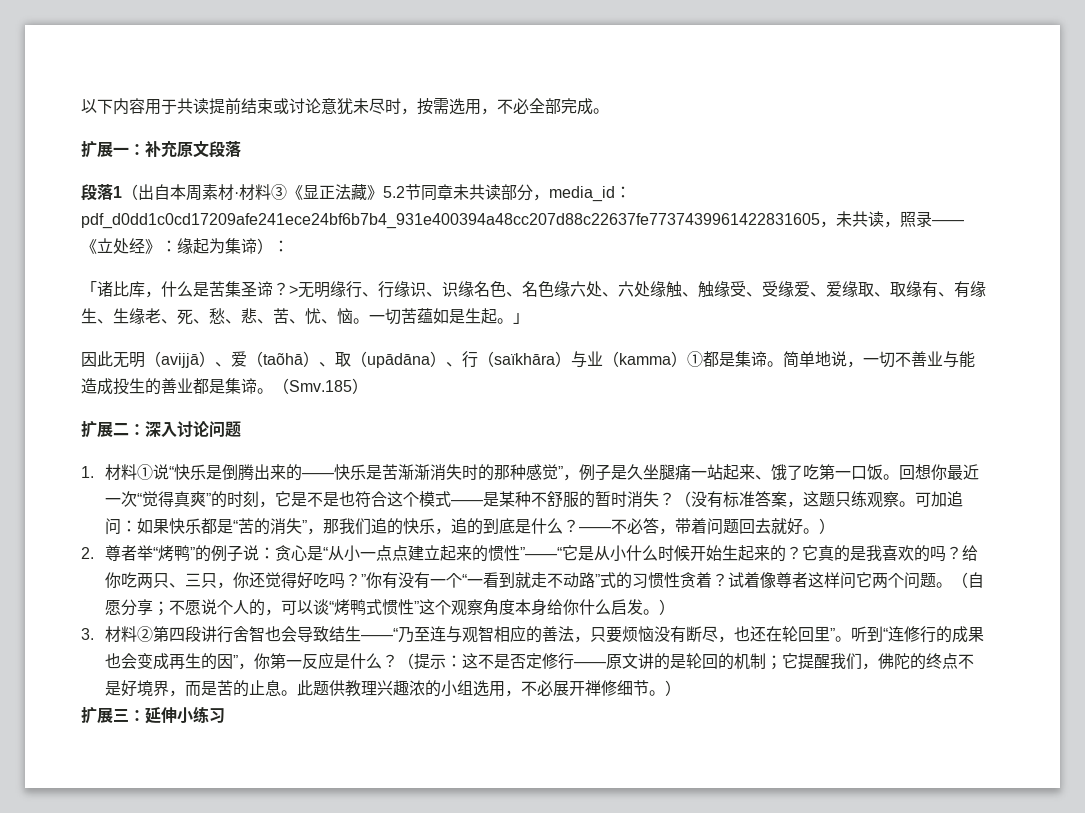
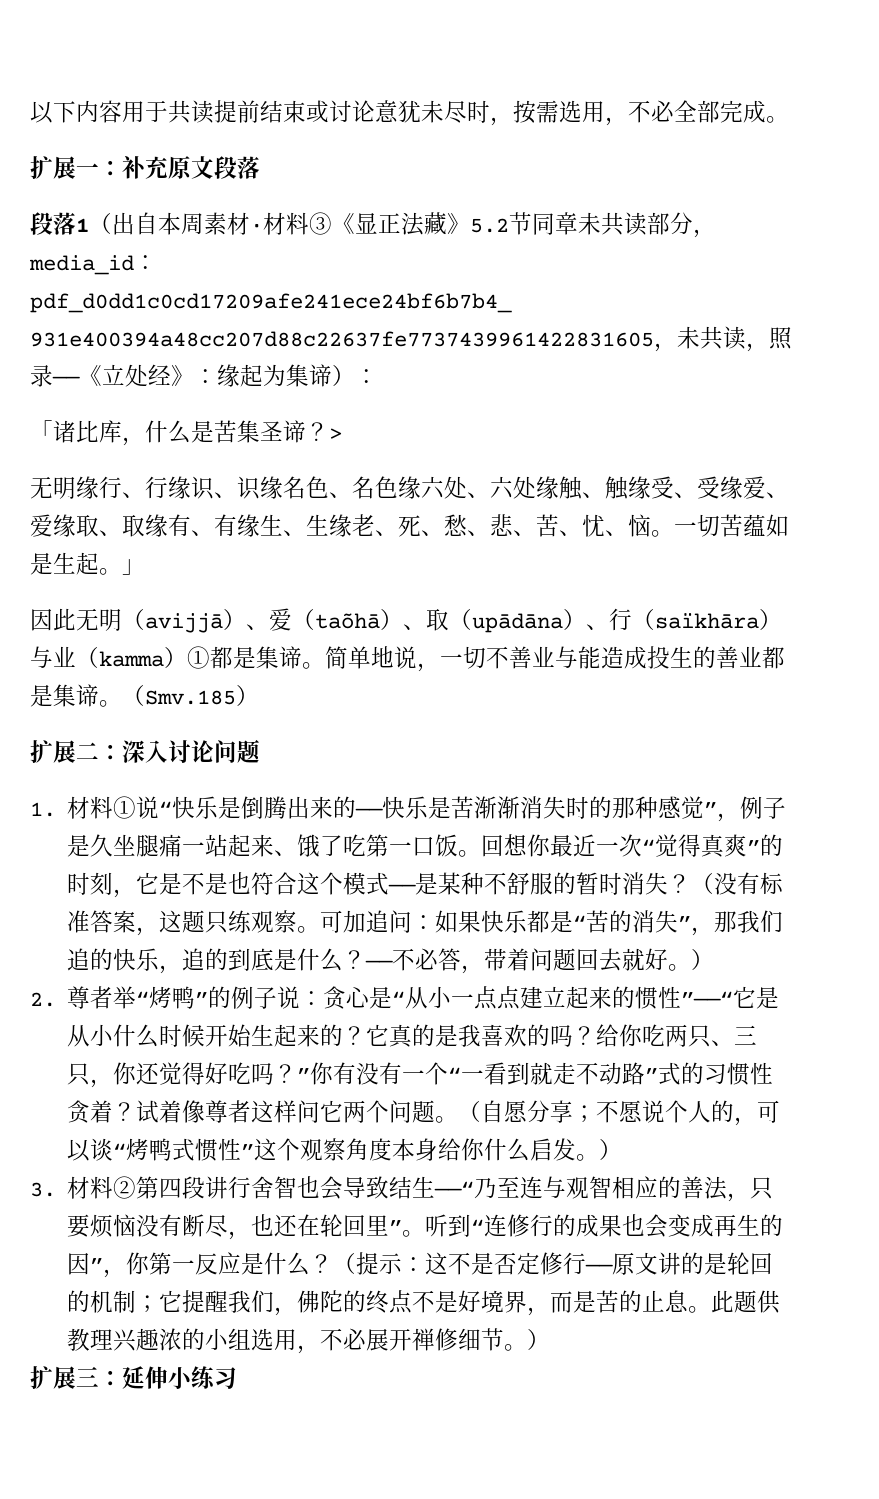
(298, 290) none -> (342, 434) //

